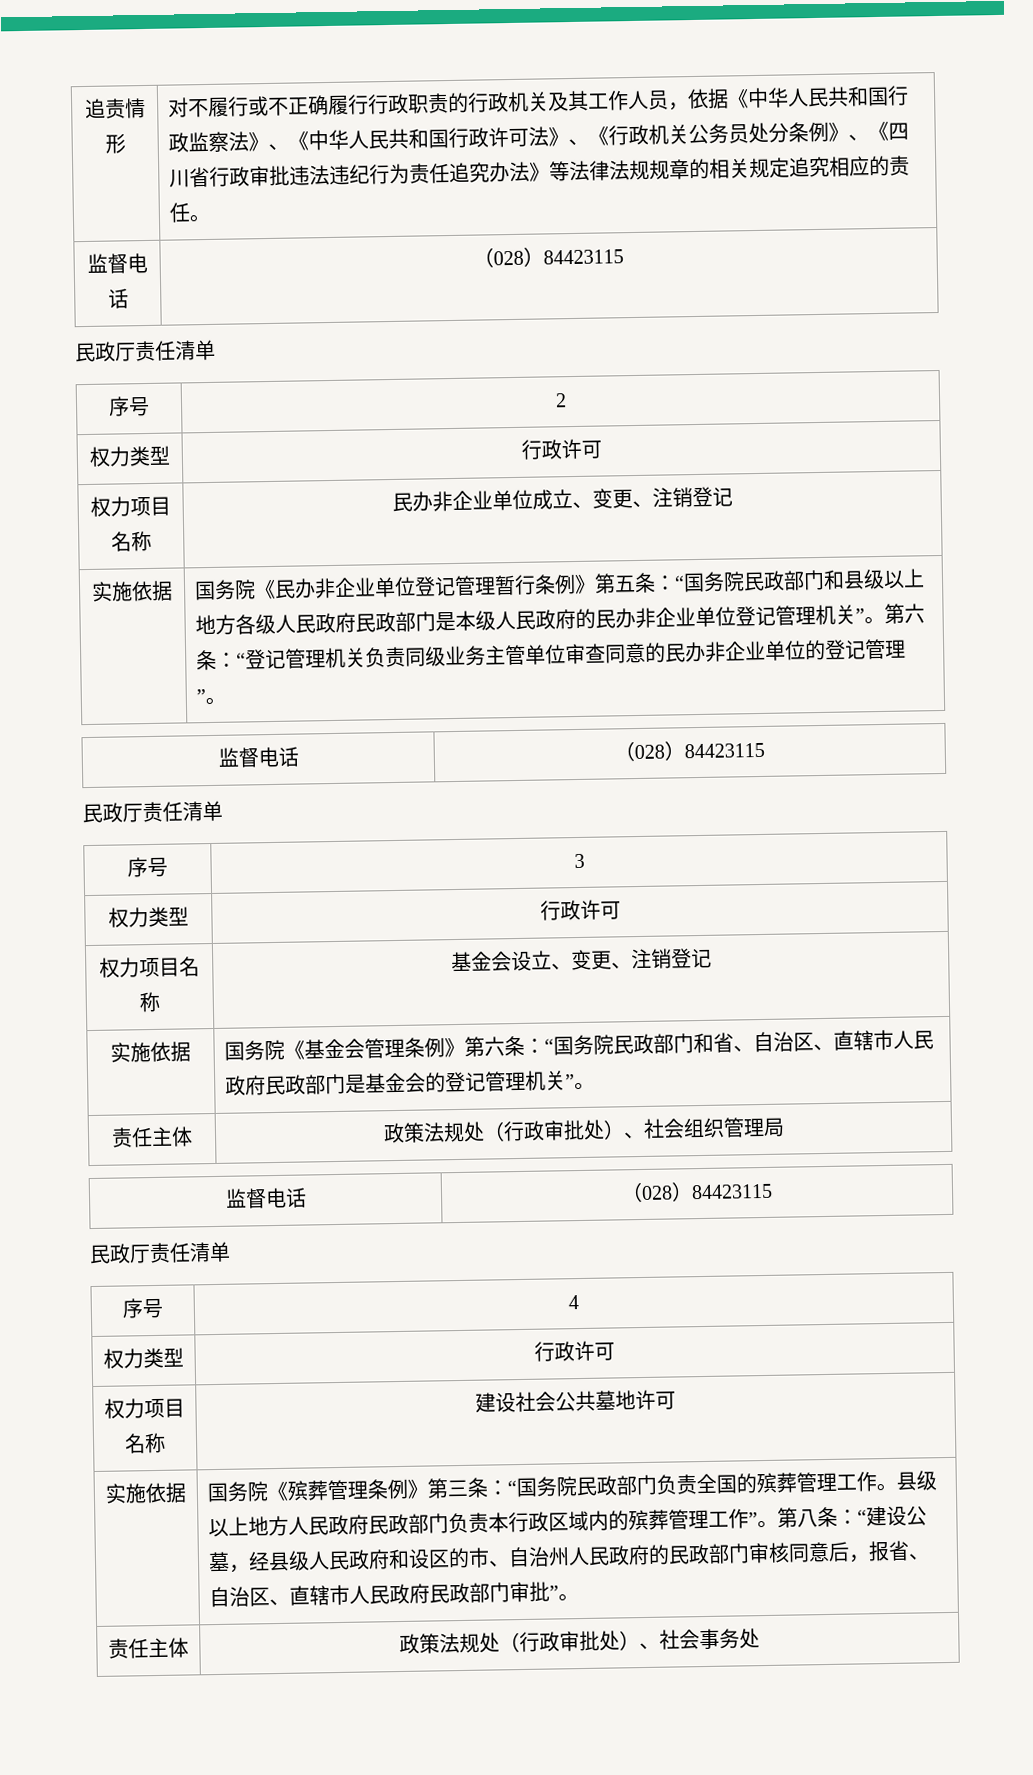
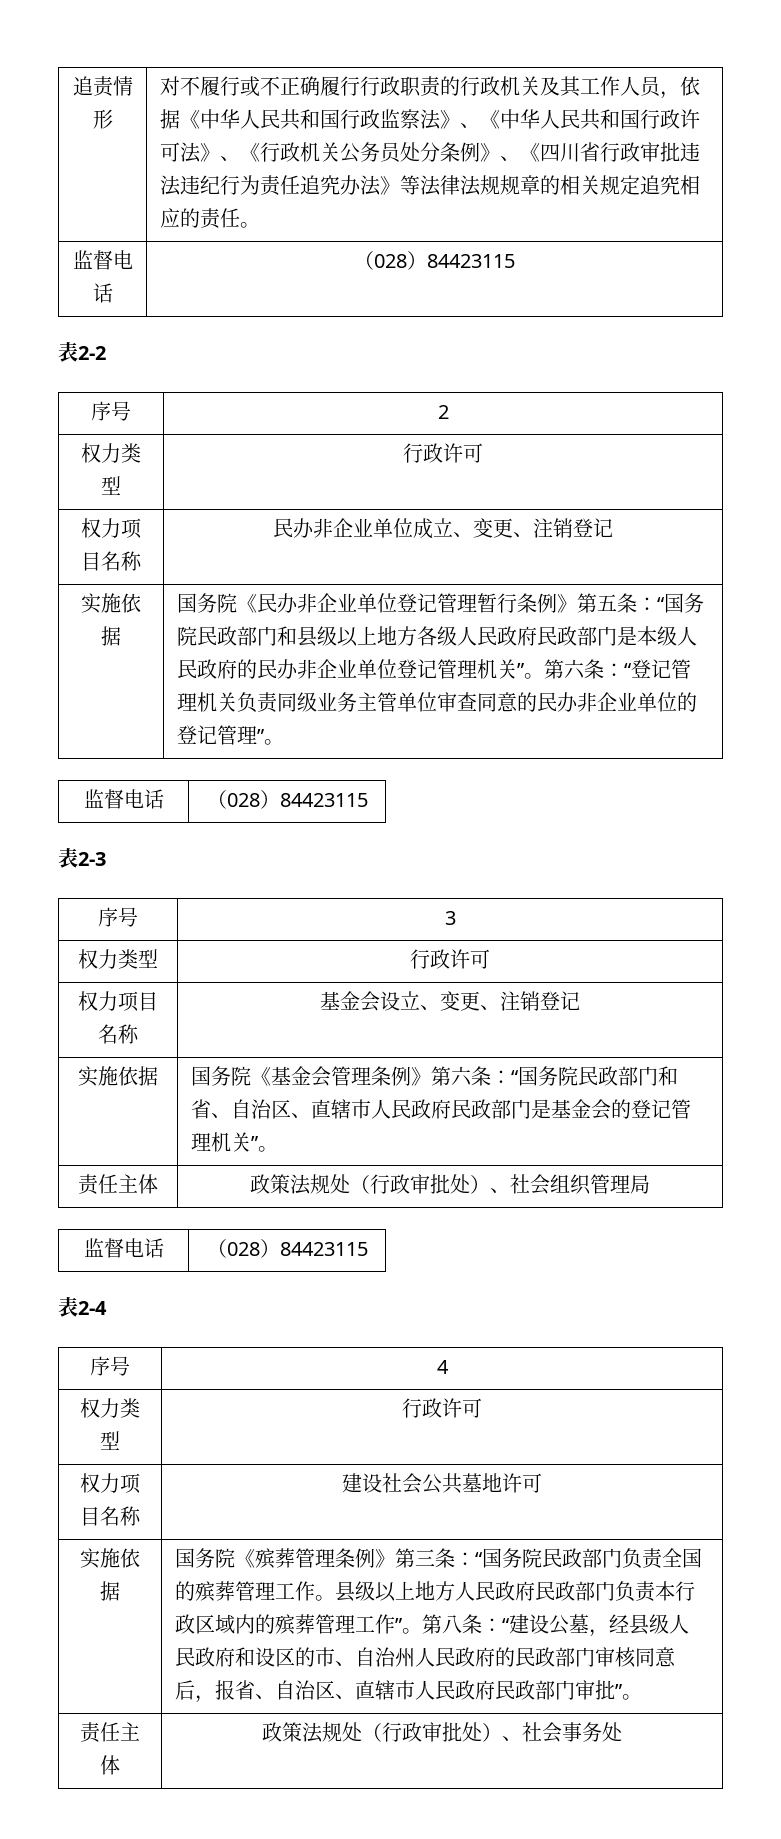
[75,339,216,363] 民政厅责任清单 -> [58,342,106,362] 表2-2
[82,800,223,824] 民政厅责任清单 -> [58,848,106,868] 表2-3
[89,1241,231,1265] 民政厅责任清单 -> [58,1297,107,1317] 表2-4

